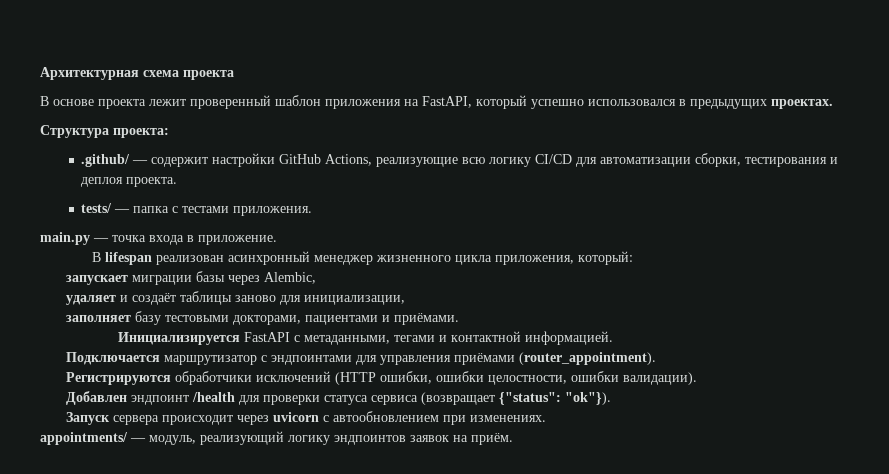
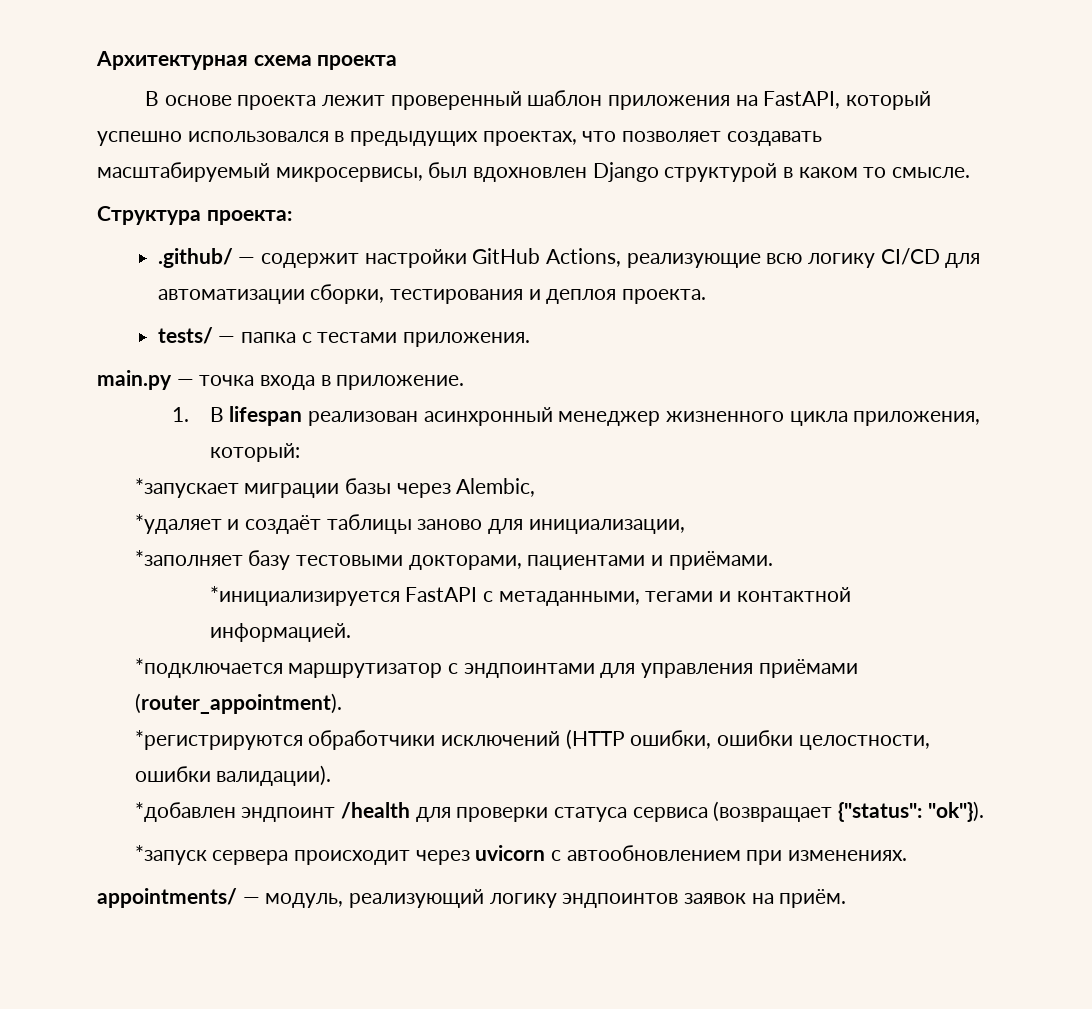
[771,99,833,109] проектах. -> [482,131,822,146] [97,162,971,182] проектах, что позволяет создавать масштабируемый микросервисы, был вдохновлен Django структурой в каком то смысле.
(277, 240) none -> [172,407,190,422] 1.
[65,275,128,285] запускает -> [134,478,239,498] *запускает
[65,295,116,305] удаляет -> [134,514,222,534] *удаляет
[65,315,131,322] заполняет -> [134,550,243,566] *заполняет
[117,332,240,345] Инициализируется -> [209,586,400,606] *инициализируется
[65,352,160,365] Подключается -> [134,658,283,678] *подключается
[65,372,171,385] Регистрируются -> [134,730,303,750] *регистрируются
[65,391,127,405] Добавлен -> [134,802,236,822] *добавлен
[65,412,110,425] Запуск -> [134,845,207,865] *запуск

